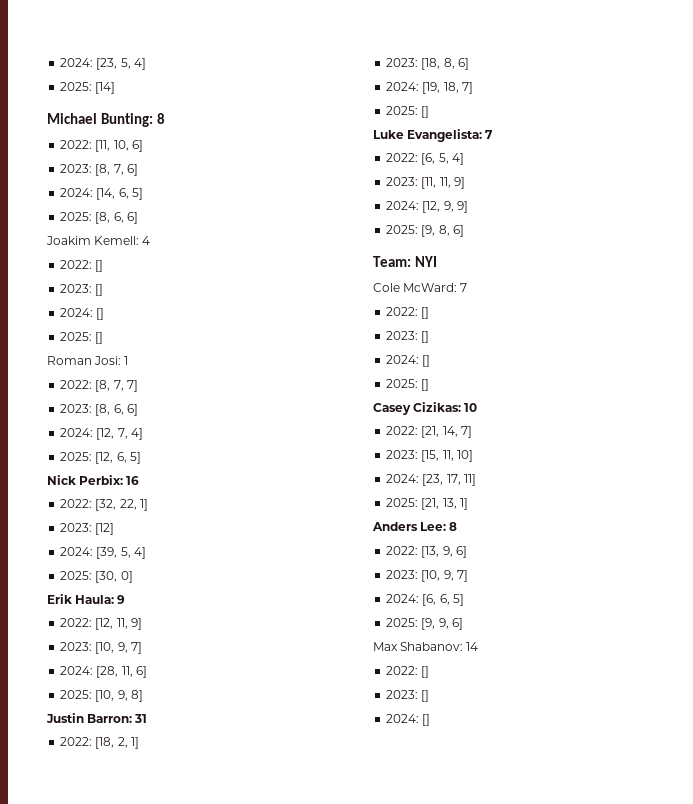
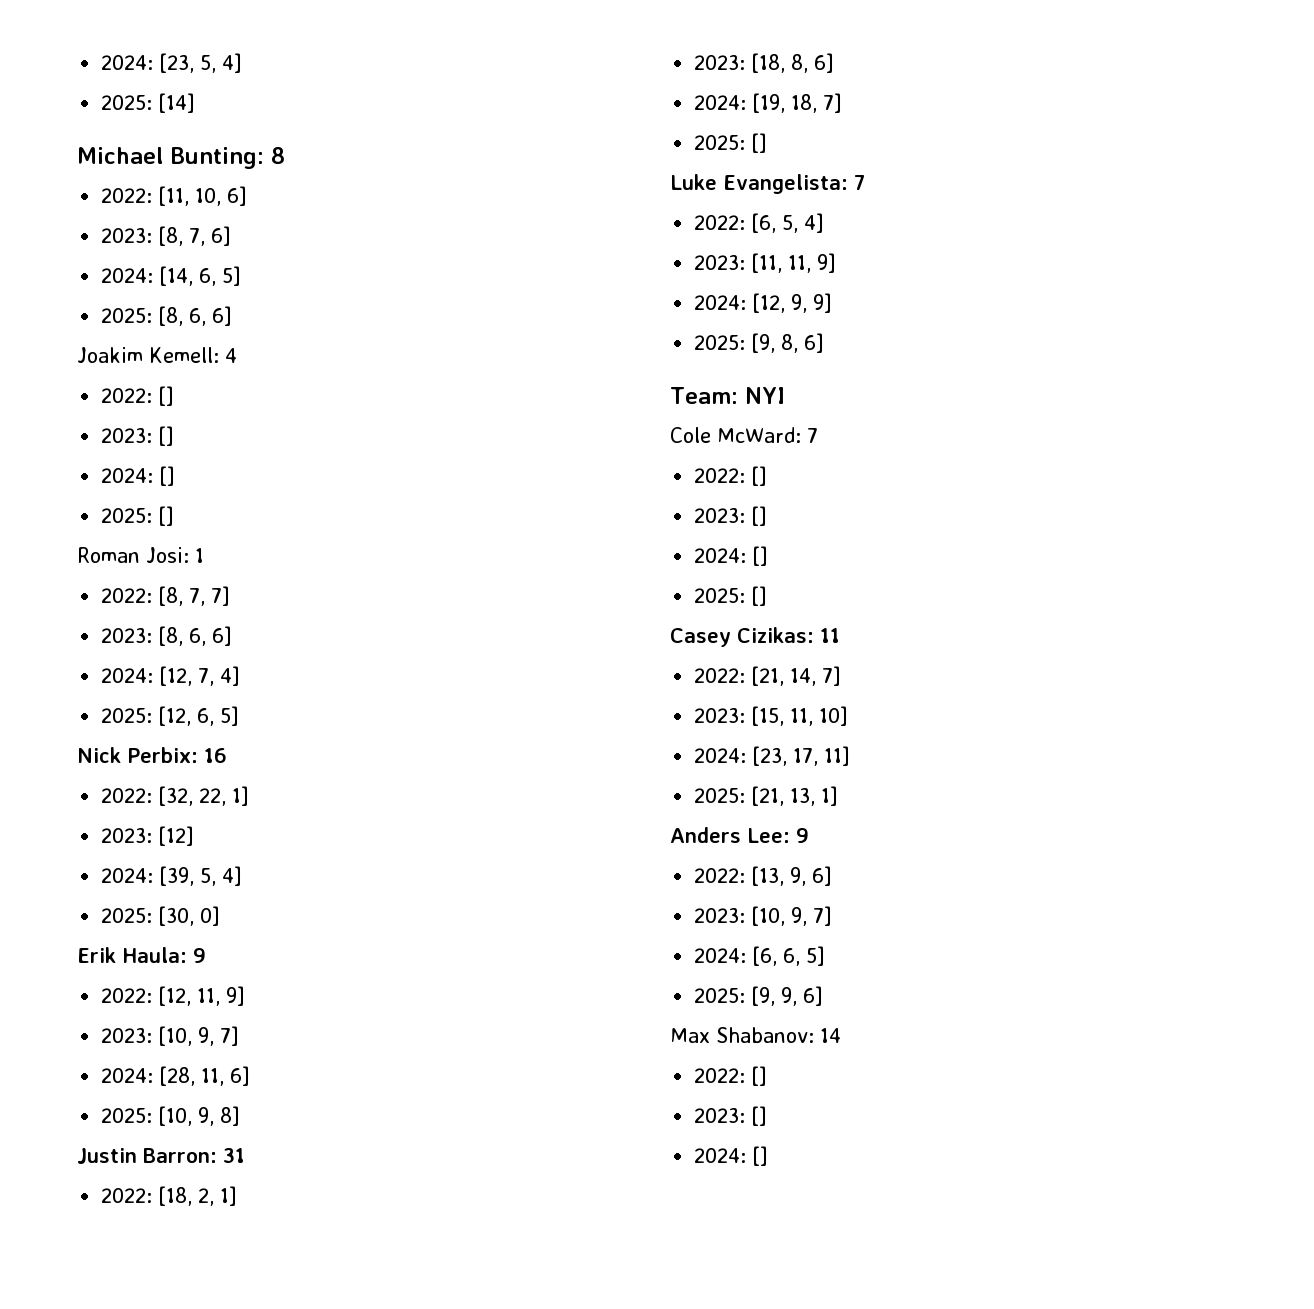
[464,403,478,412] 10 -> [820,628,840,643] 11
[449,522,458,531] 8 -> [796,828,809,843] 9

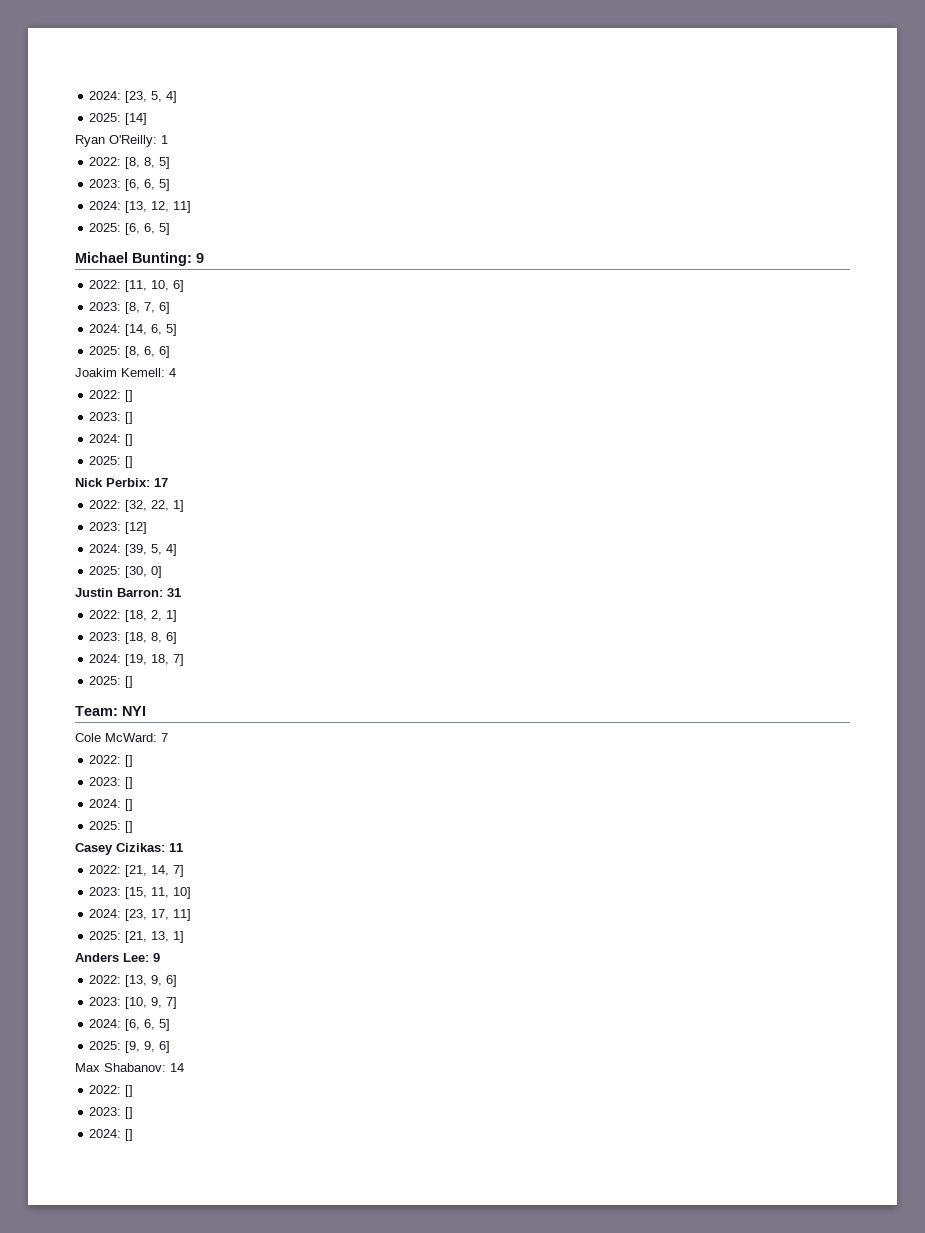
(196, 103) none -> [75,135,168,147] [89,157,171,169] [89,179,171,191] [89,201,192,213] [89,223,171,235] // Ryan O'Reilly: 1 // 2022: [8, 8, 5] // 2023: [6, 6, 5] // 2024: [13, 12, 11] // 2025: [6, 6, 5]
[271,147,285,164] 8 -> [196,253,204,263] 9
[77,547,204,563] [101,586,231,606] [101,626,233,646] [101,666,241,686] [101,706,240,726] // Roman Josi: 1 // 2022: [8, 7, 7] // 2023: [8, 6, 6] // 2024: [12, 7, 4] // 2025: [12, 6, 5] -> (134, 462) none
[204,748,227,763] 16 -> [154,478,168,487] 17
[77,947,206,963] [101,986,246,1006] [101,1026,240,1046] [101,1066,251,1086] [101,1106,241,1126] // Erik Haula: 9 // 2022: [12, 11, 9] // 2023: [10, 9, 7] // 2024: [28, 11, 6] // 2025: [10, 9, 8] -> (163, 572) none
[670,174,865,194] [694,213,825,233] [694,253,837,273] [694,293,833,313] [694,333,825,353] // Luke Evangelista: 7 // 2022: [6, 5, 4] // 2023: [11, 11, 9] // 2024: [12, 9, 9] // 2025: [9, 8, 6] -> (134, 682) none

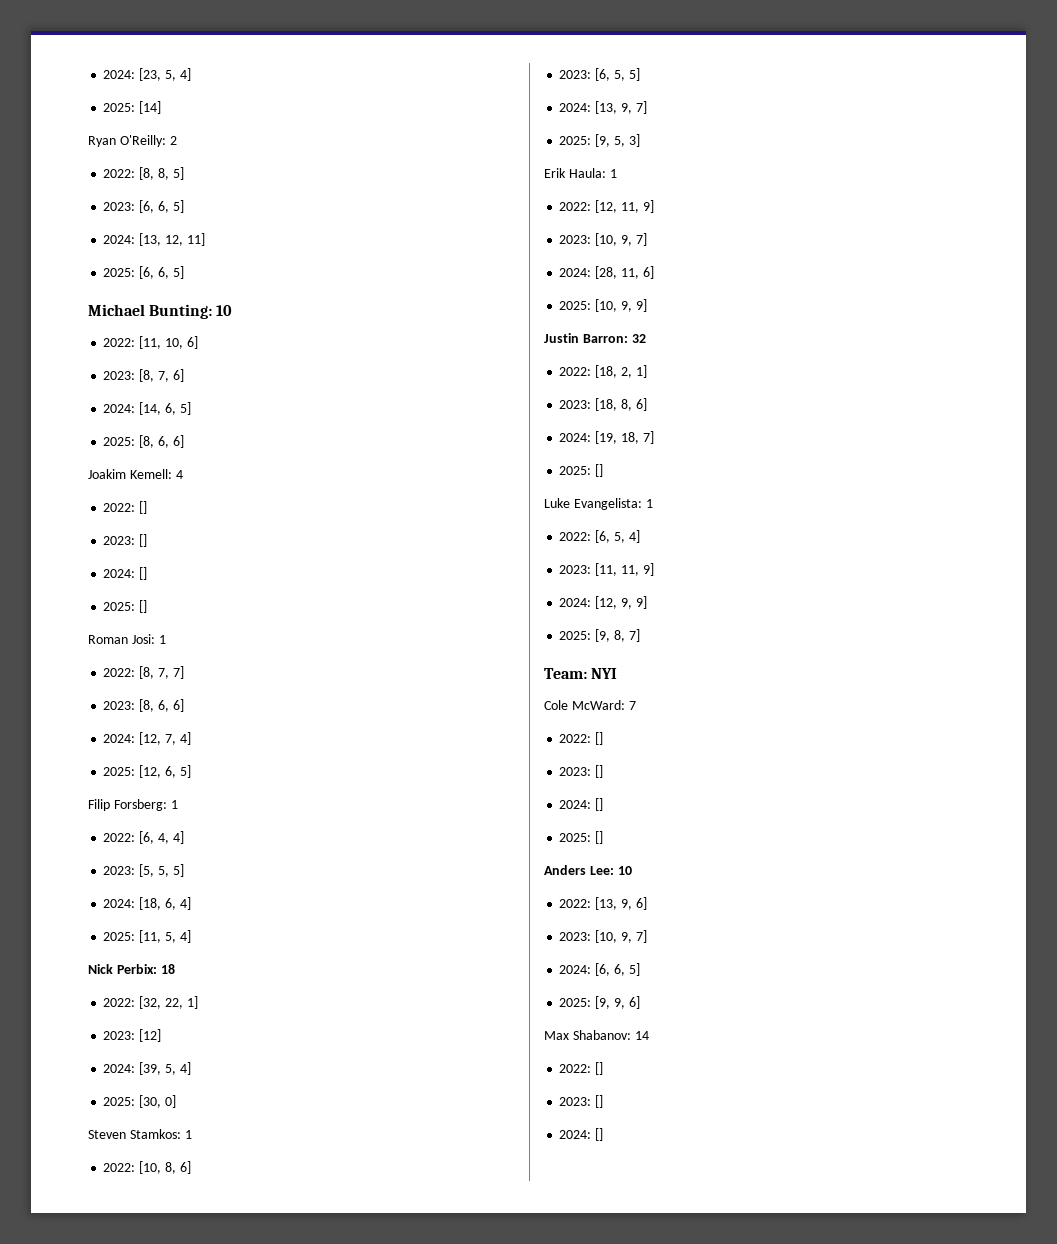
[161,135,168,144] 1 -> [169,136,177,145] 2
[196,253,204,263] 9 -> [216,305,233,316] 10
(134, 462) none -> [88,634,166,644] [103,666,184,679] [103,699,184,712] [103,732,191,745] [103,765,191,778] [88,799,178,811] [103,831,184,844] [103,864,184,877] [103,897,191,910] [103,930,191,943] // Roman Josi: 1 // 2022: [8, 7, 7] // 2023: [8, 6, 6] // 2024: [12, 7, 4] // 2025: [12, 6, 5] // Filip Forsberg: 1 // 2022: [6, 4, 4] // 2023: [5, 5, 5] // 2024: [18, 6, 4] // 2025: [11, 5, 4]
[154,478,168,487] 17 -> [160,964,175,974] 18
(163, 572) none -> [88,1129,192,1139] [103,1161,191,1174] [559,68,640,81] [559,101,647,114] [559,134,640,147] [544,168,617,178] [559,200,654,213] [559,233,647,246] [559,266,654,279] [559,299,647,312] // Steven Stamkos: 1 // 2022: [10, 8, 6] // 2023: [6, 5, 5] // 2024: [13, 9, 7] // 2025: [9, 5, 3] // Erik Haula: 1 // 2022: [12, 11, 9] // 2023: [10, 9, 7] // 2024: [28, 11, 6] // 2025: [10, 9, 9]
[167,588,181,597] 31 -> [631,334,646,343] 32
(134, 682) none -> [544,498,653,510] [559,530,640,543] [559,563,654,576] [559,596,647,609] [559,629,640,642] // Luke Evangelista: 1 // 2022: [6, 5, 4] // 2023: [11, 11, 9] // 2024: [12, 9, 9] // 2025: [9, 8, 7]
[75,843,183,855] [89,865,185,877] [89,887,192,899] [89,909,192,921] [89,931,185,943] // Casey Cizikas: 11 // 2022: [21, 14, 7] // 2023: [15, 11, 10] // 2024: [23, 17, 11] // 2025: [21, 13, 1] -> (604, 837) none
[153,953,160,962] 9 -> [617,866,632,875] 10

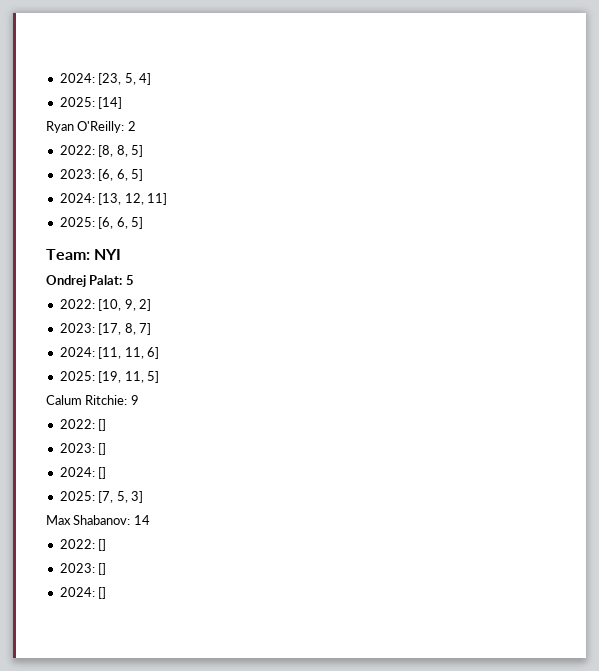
[88,304,233,319] [103,336,198,349] [103,369,184,382] [103,402,191,415] [103,435,184,448] [88,469,183,479] [103,501,148,514] [103,534,148,547] [103,567,148,580] [103,600,148,613] [88,634,166,644] [103,666,184,679] [103,699,184,712] [103,732,191,745] [103,765,191,778] [88,799,178,811] [103,831,184,844] [103,864,184,877] [103,897,191,910] [103,930,191,943] [88,964,175,974] [103,996,198,1009] [103,1029,162,1042] [103,1062,191,1075] [103,1095,176,1108] [88,1129,192,1139] [103,1161,191,1174] [559,68,640,81] [559,101,647,114] [559,134,640,147] [544,168,617,178] [559,200,654,213] [559,233,647,246] [559,266,654,279] [559,299,647,312] [544,333,646,343] [559,365,647,378] [559,398,647,411] [559,431,654,444] [559,464,604,477] [544,498,653,510] [559,530,640,543] [559,563,654,576] [559,596,647,609] [559,629,640,642] [544,668,618,679] [544,700,636,710] [559,732,604,745] [559,765,604,778] [559,798,604,811] [559,831,604,844] [544,865,632,875] [559,897,647,910] [559,930,647,943] [559,963,640,976] [559,996,640,1009] Michael Bunting: 10 // 2022: [11, 10, 6] // 2023: [8, 7, 6] // 2024: [14, 6, 5] // 2025: [8, 6, 6] // Joakim Kemell: 4 // 2022: [] // 2023: [] // 2024: [] // 2025: [] // Roman Josi: 1 // 2022: [8, 7, 7] // 2023: [8, 6, 6] // 2024: [12, 7, 4] // 2025: [12, 6, 5] // Filip Forsberg: 1 // 2022: [6, 4, 4] // 2023: [5, 5, 5] // 2024: [18, 6, 4] // 2025: [11, 5, 4] // Nick Perbix: 18 // 2022: [32, 22, 1] // 2023: [12] // 2024: [39, 5, 4] // 2025: [30, 0] // Steven Stamkos: 1 // 2022: [10, 8, 6] // 2023: [6, 5, 5] // 2024: [13, 9, 7] // 2025: [9, 5, 3] // Erik Haula: 1 // 2022: [12, 11, 9] // 2023: [10, 9, 7] // 2024: [28, 11, 6] // 2025: [10, 9, 9] // Justin Barron: 32 // 2022: [18, 2, 1] // 2023: [18, 8, 6] // 2024: [19, 18, 7] // 2025: [] // Luke Evangelista: 1 // 2022: [6, 5, 4] // 2023: [11, 11, 9] // 2024: [12, 9, 9] // 2025: [9, 8, 7] // Team: NYI // Cole McWard: 7 // 2022: [] // 2023: [] // 2024: [] // 2025: [] // Anders Lee: 10 // 2022: [13, 9, 6] // 2023: [10, 9, 7] // 2024: [6, 6, 5] // 2025: [9, 9, 6] -> [46,249,122,260] [46,275,134,287] [59,299,151,311] [59,323,151,335] [59,347,159,359] [59,371,159,383] [46,395,139,405] [59,419,107,431] [59,443,107,455] [59,467,107,479] [59,491,143,503] Team: NYI // Ondrej Palat: 5 // 2022: [10, 9, 2] // 2023: [17, 8, 7] // 2024: [11, 11, 6] // 2025: [19, 11, 5] // Calum Ritchie: 9 // 2022: [] // 2023: [] // 2024: [] // 2025: [7, 5, 3]

